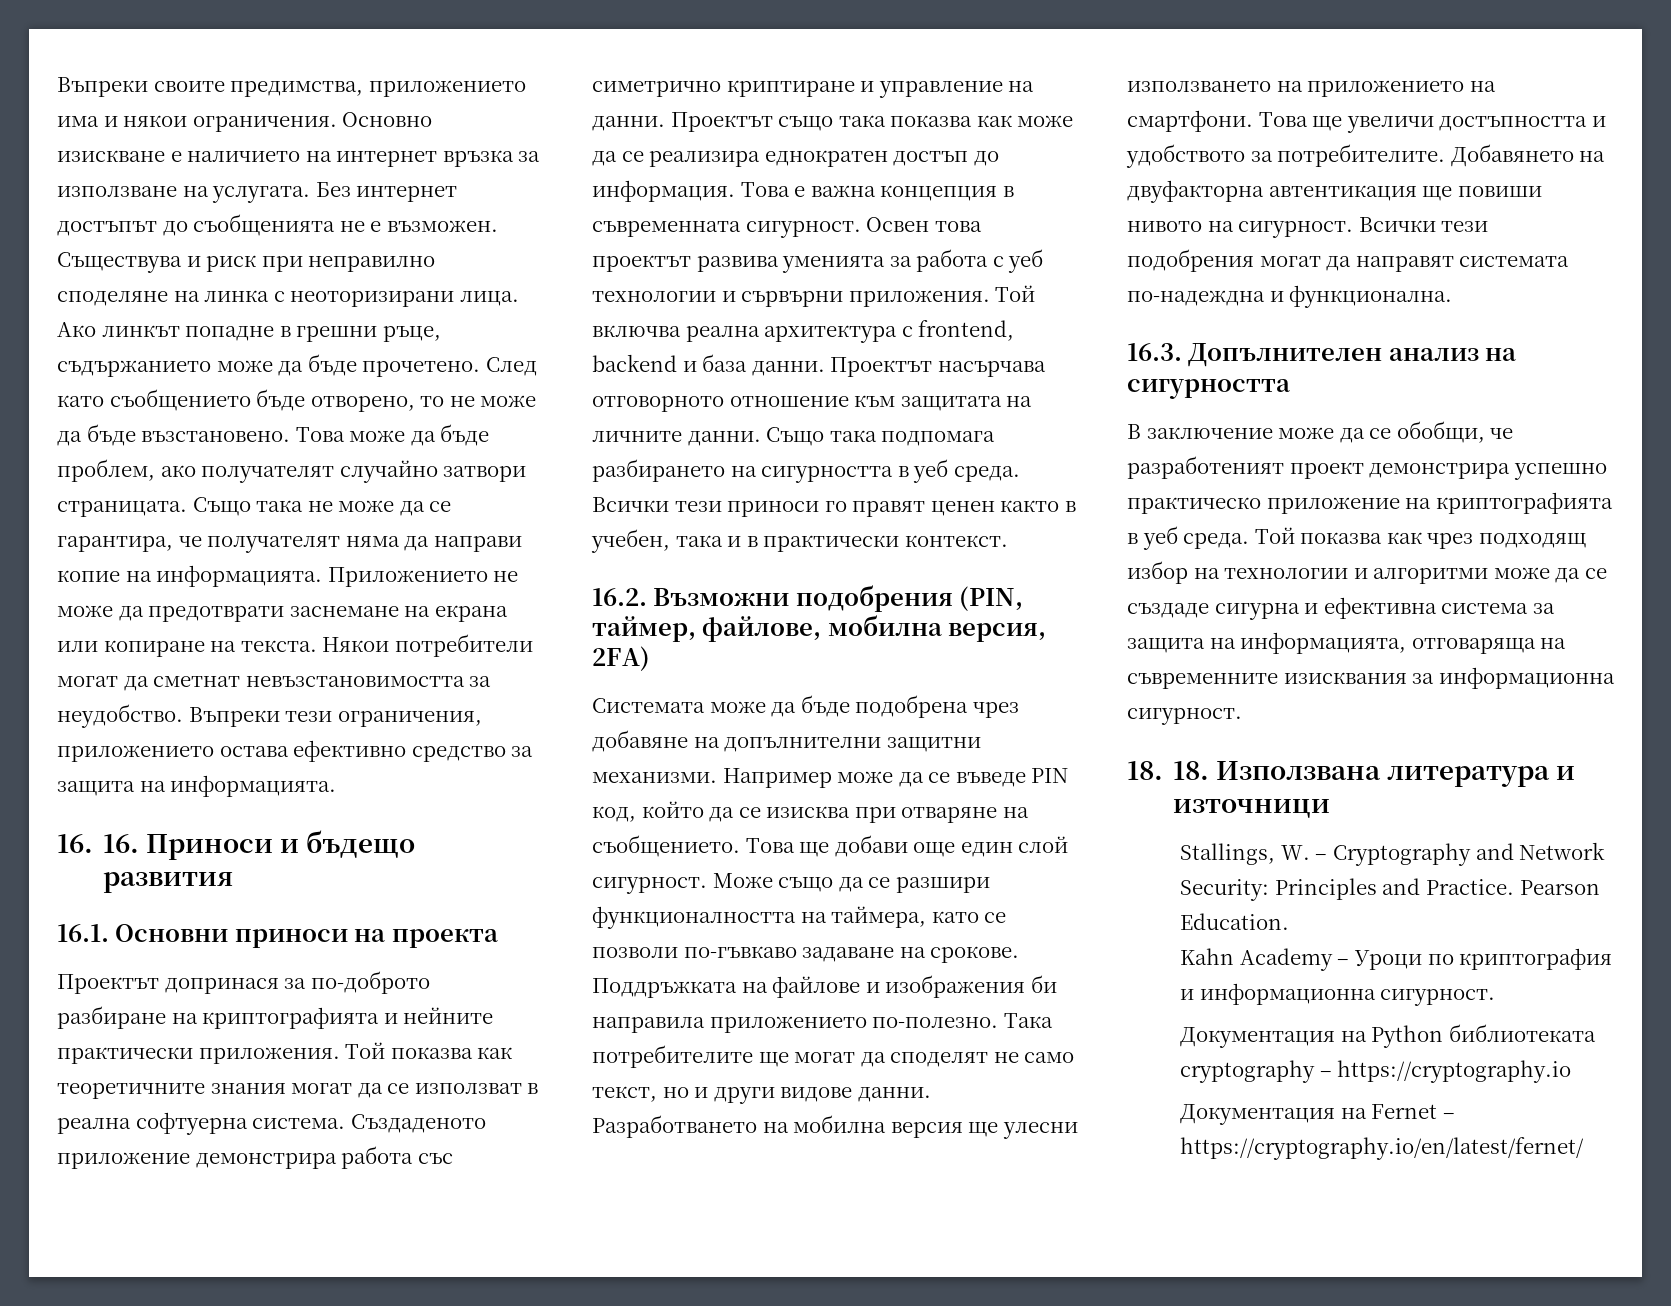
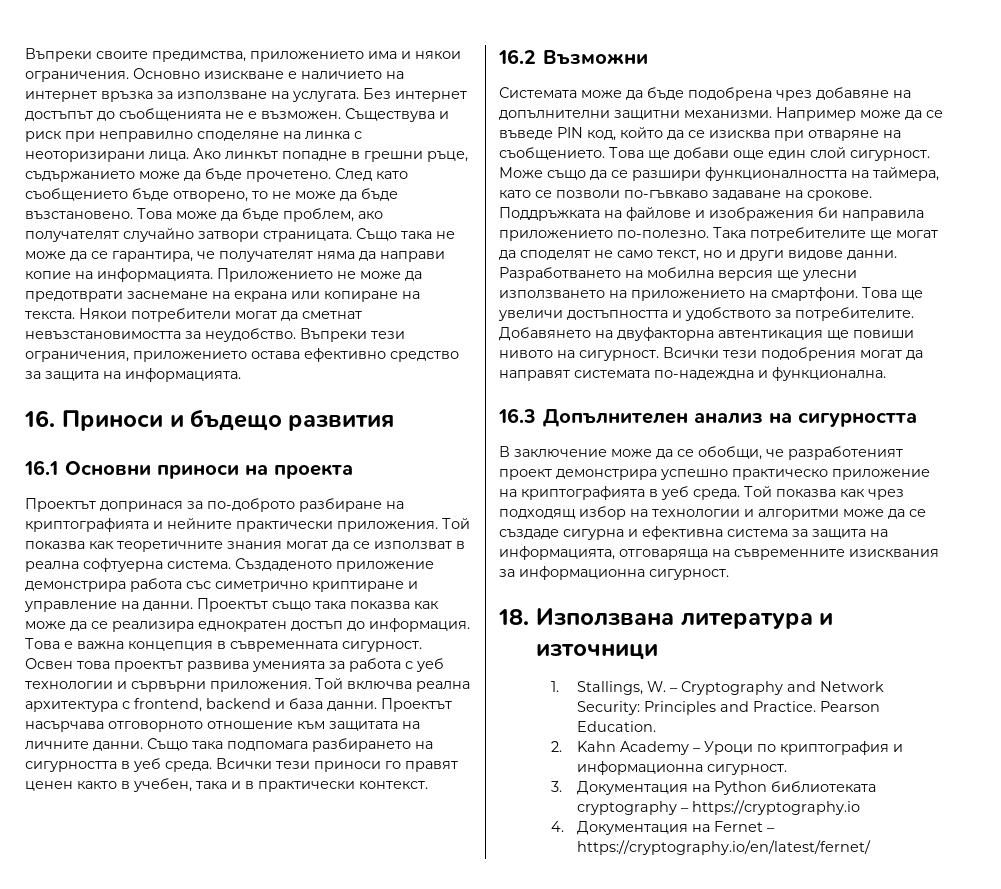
[103,834,140,853] 16. -> (55, 418) none
[57,924,109,942] 16.1. -> [24,460,58,475] 16.1
[592,588,647,606] 16.2. -> [498,49,536,64] 16.2
[795,585,1024,612] [592,615,1047,642] [592,646,650,671] подобрения (PIN, таймер, файлове, мобилна версия, 2FA) -> (649, 57) none
[1127,343,1182,361] 16.3. -> [498,408,536,423] 16.3
[1173,761,1210,780] 18. -> (529, 617) none
(1331, 808) none -> [551,681,560,692] 1.
(1290, 921) none -> [551,741,563,752] 2.
(1496, 997) none -> [551,781,563,792] 3.
(1572, 1071) none -> [551,821,565,832] 4.

